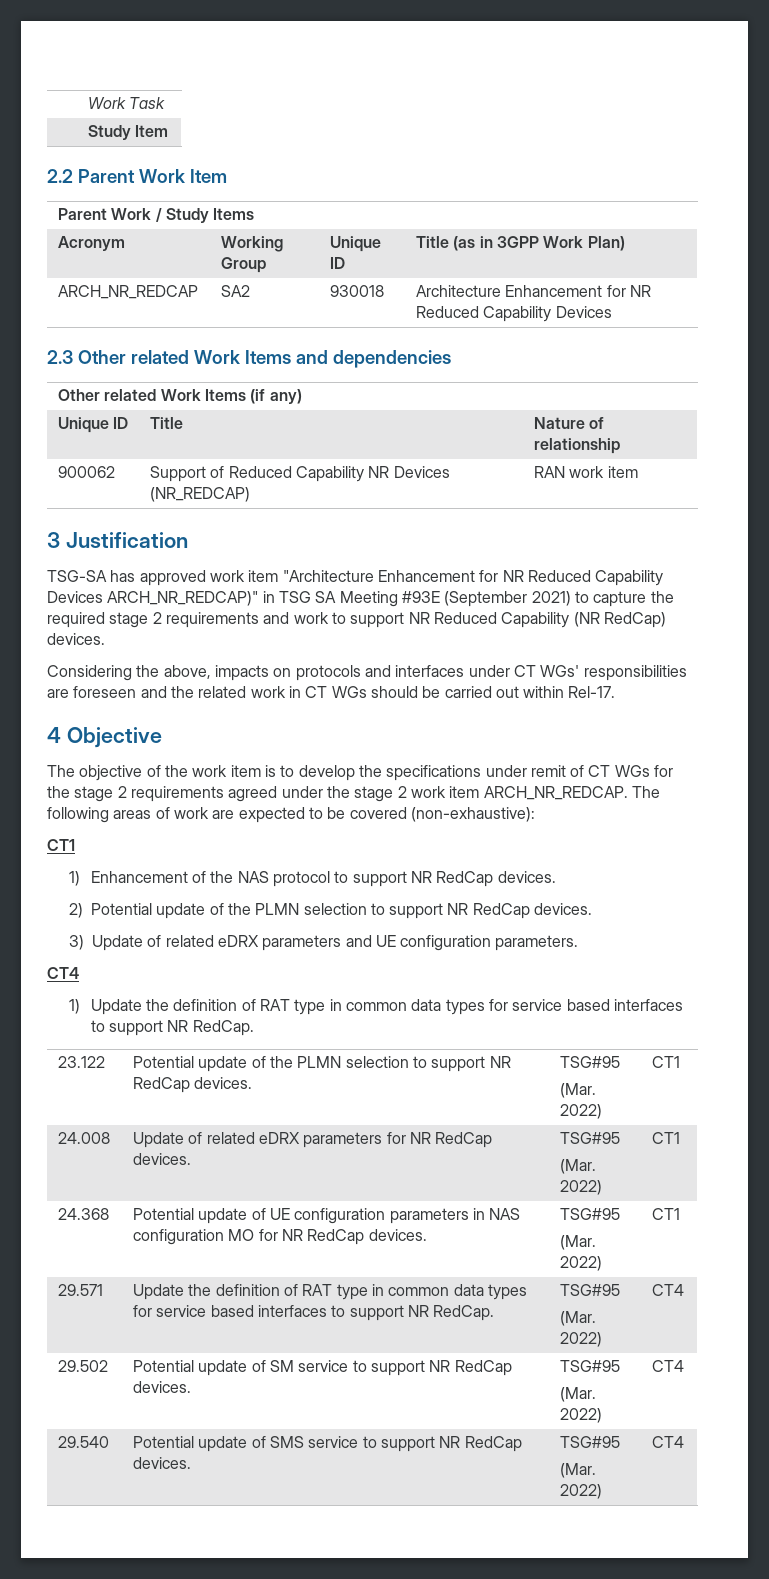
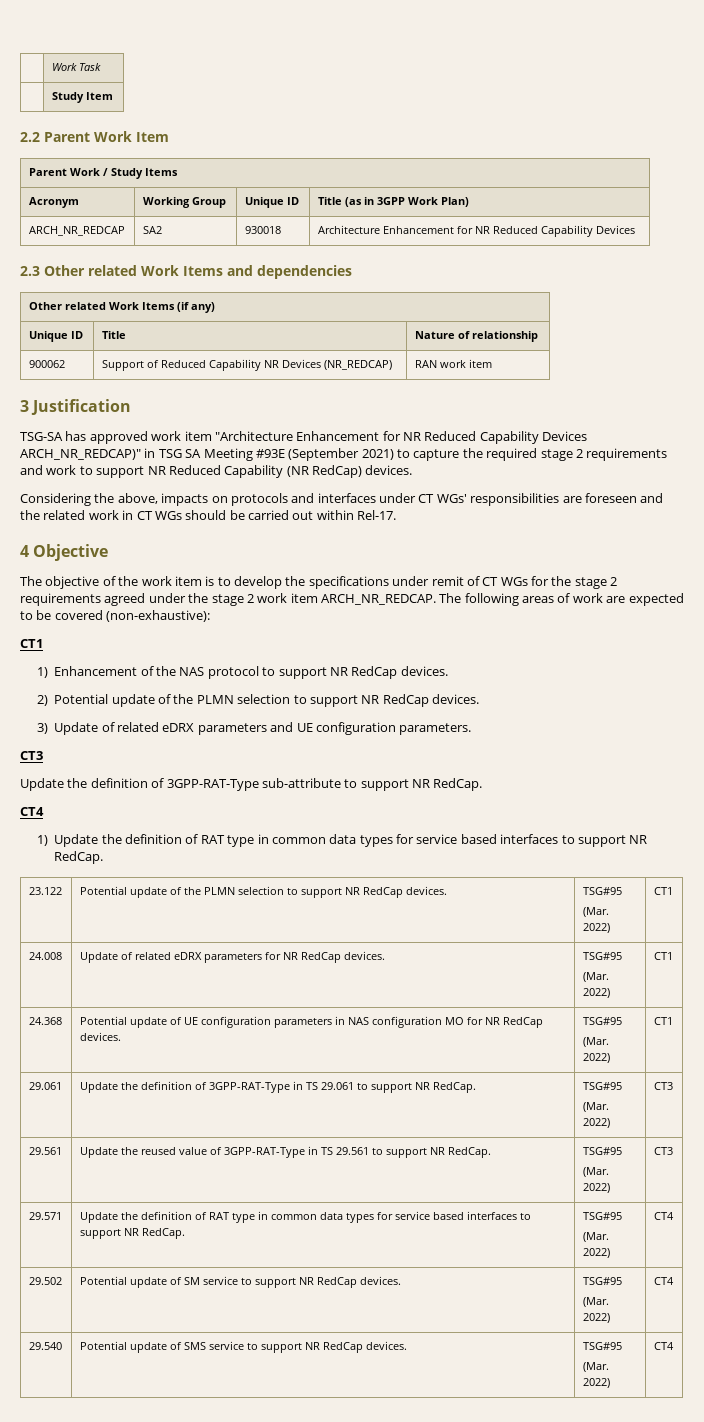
(579, 943) none -> [20,751,43,760] [20,778,483,791] // CT3 // Update the definition of 3GPP-RAT-Type sub-attribute to support NR RedCap.
(681, 1214) none -> [28,1082,62,1090] [79,1081,476,1093] [582,1082,622,1090] [582,1102,609,1112] [582,1118,610,1128] [653,1082,673,1090] [28,1147,62,1155] [79,1146,491,1158] [582,1147,622,1155] [582,1167,609,1177] [582,1183,610,1193] [653,1147,673,1155] // 29.061 | Update the definition of 3GPP-RAT-Type in TS 29.061 to support NR RedCap. | TSG#95 // (Mar. 2022) | CT3 // 29.561 | Update the reused value of 3GPP-RAT-Type in TS 29.561 to support NR RedCap. | TSG#95 // (Mar. 2022) | CT3

